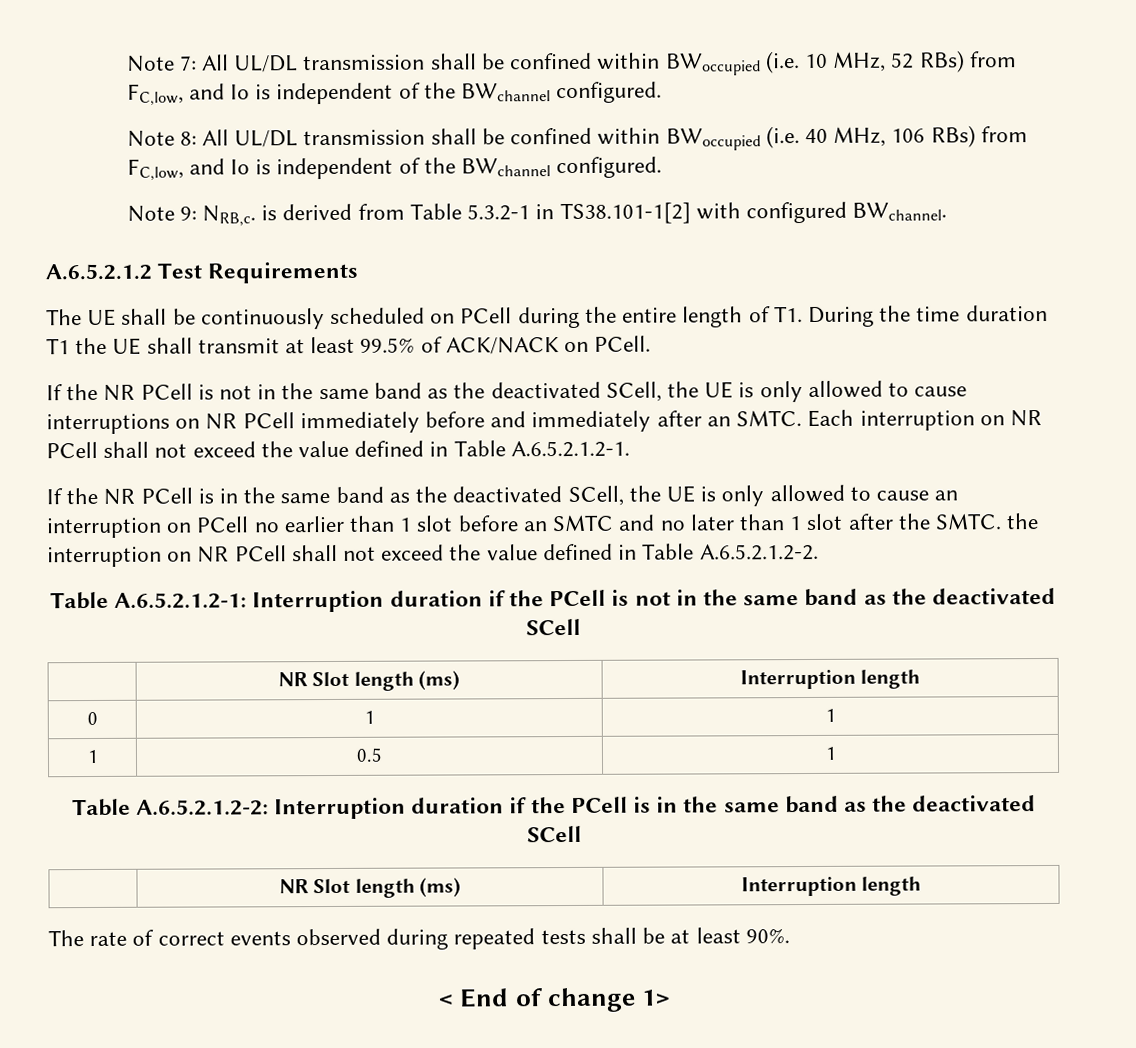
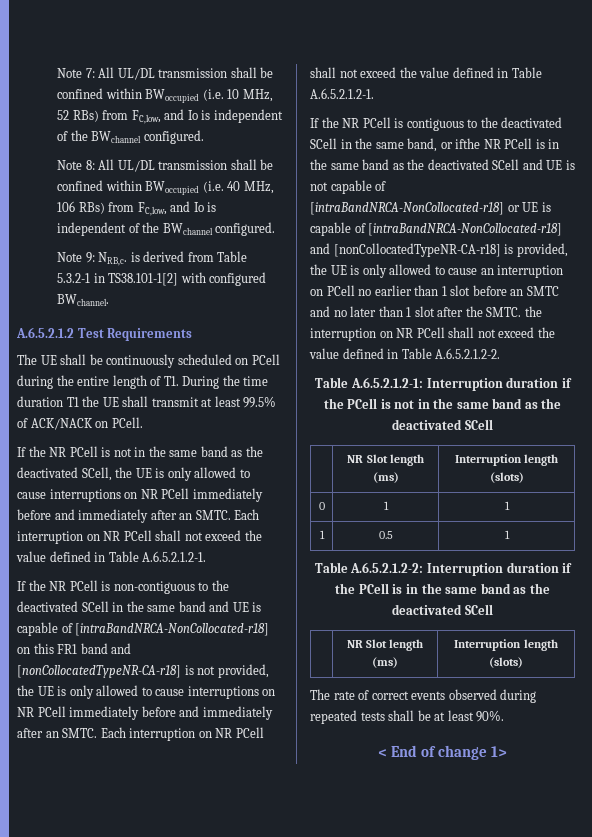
[219,485,624,507] in the same band as the deactivated SCell, -> [113,580,229,594] [17,601,262,612] [17,622,270,636] [17,643,132,654] [17,664,269,678] [17,685,276,699] [17,706,273,720] [17,727,264,741] [310,67,542,78] [310,88,374,99] [310,117,563,131] [310,138,560,152] [310,159,575,170] [310,180,387,194] [310,202,551,215] [310,222,563,236] [310,243,568,257] non-contiguous to the deactivated SCell in the same band and UE is capable of [intraBandNRCA-NonCollocated-r18] on this FR1 band and [nonCollocatedTypeNR-CA-r18] is not provided, the UE is only allowed to cause interruptions on NR PCell immediately before and immediately after an SMTC. Each interruption on NR PCell shall not exceed the value defined in Table A.6.5.2.1.2-1. // If the NR PCell is contiguous to the deactivated SCell in the same band, or ifthe NR PCell is in the same band as the deactivated SCell and UE is not capable of [intraBandNRCA-NonCollocated-r18] or UE is capable of [intraBandNRCA-NonCollocated-r18] and [nonCollocatedTypeNR-CA-r18] is provided,
(921, 679) none -> [489,472,524,483] (slots)
(922, 886) none -> [489,657,523,668] (slots)

